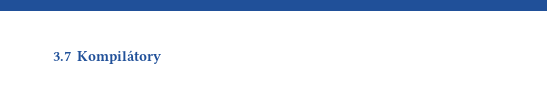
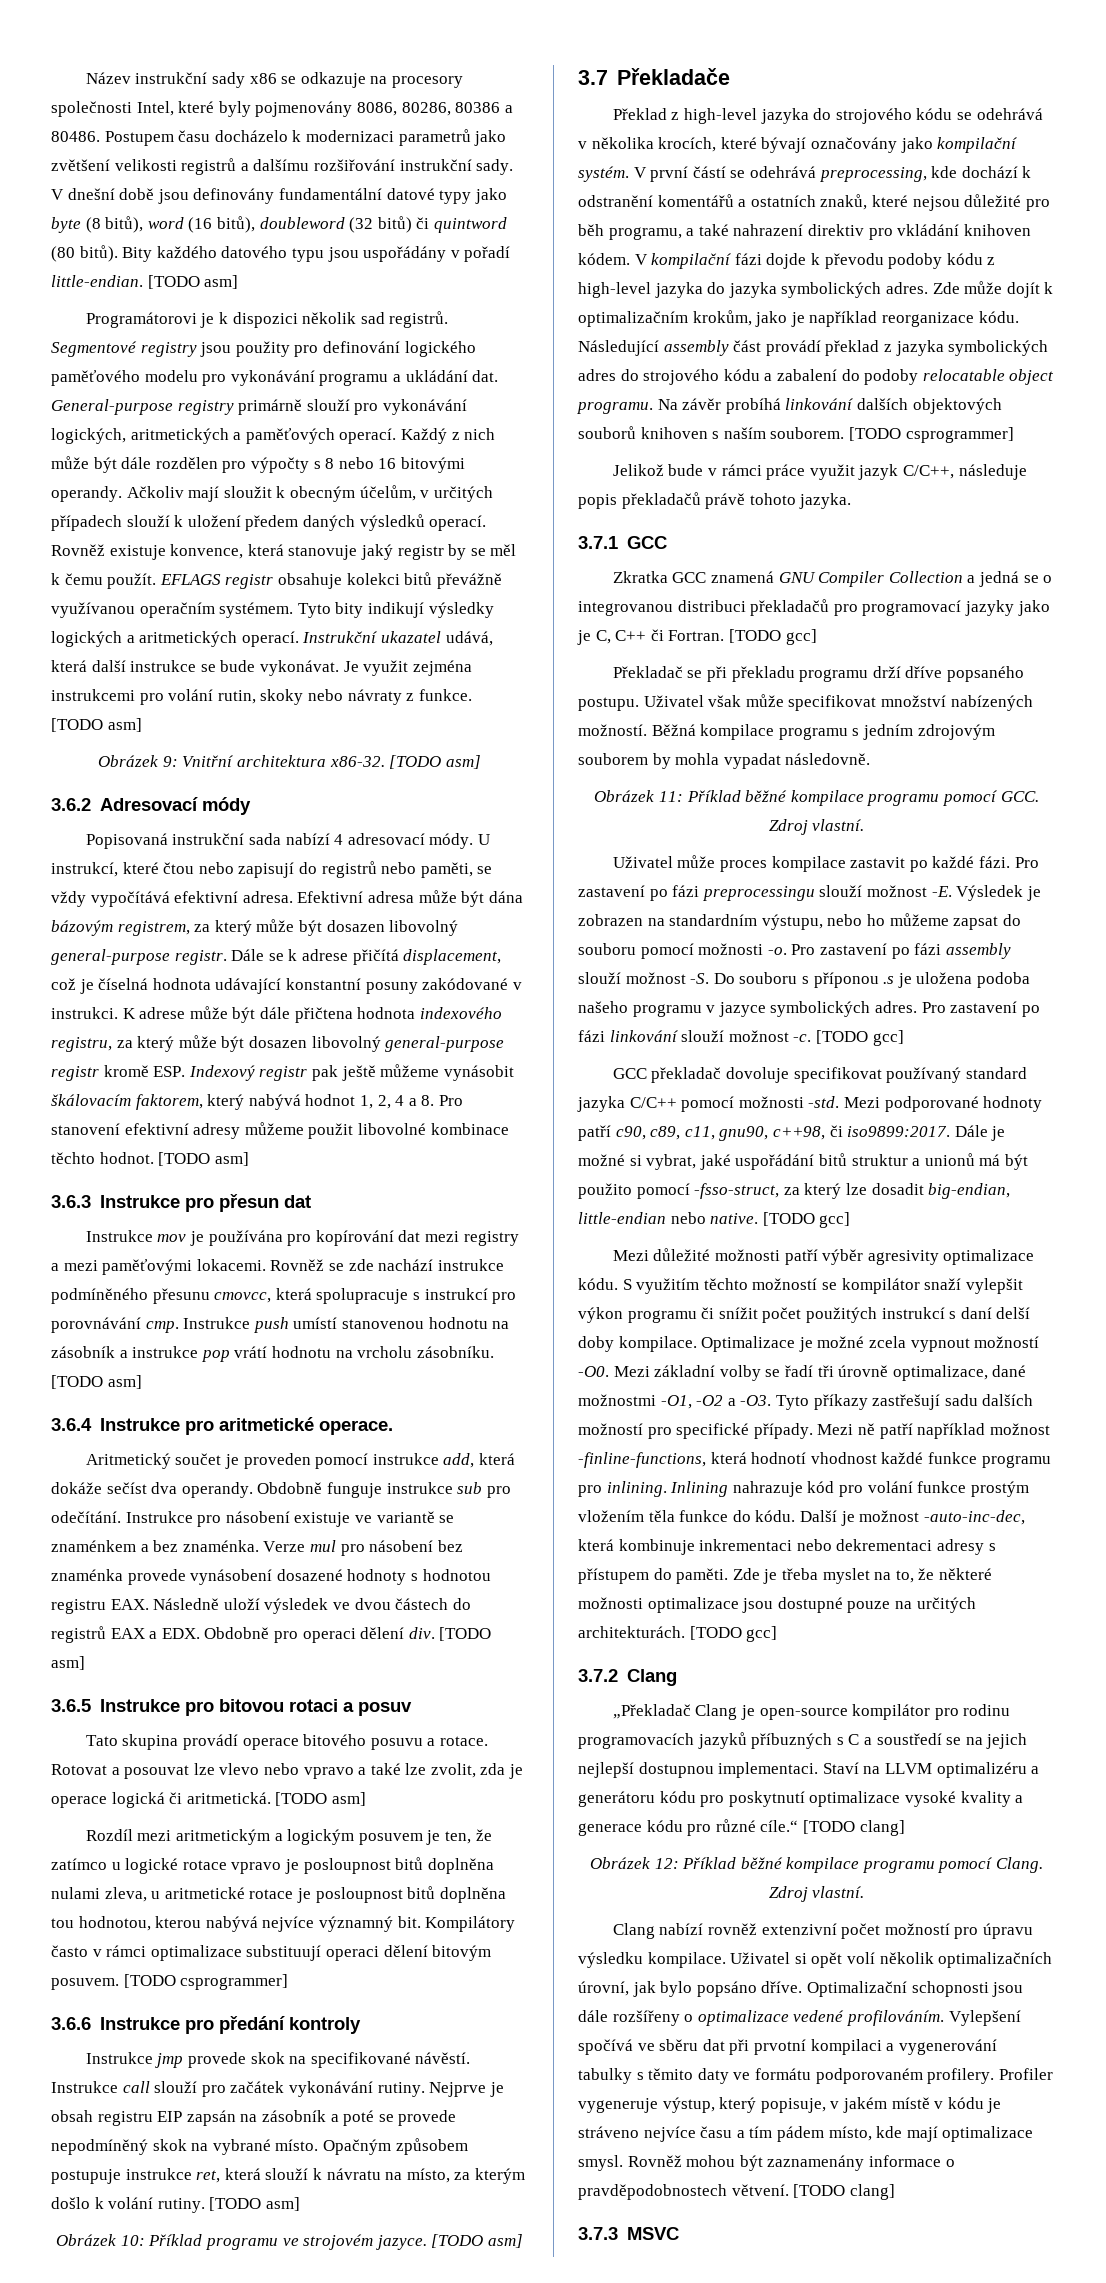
[53,50,163,64] 3.7 Kompilátory -> [85,72,463,88] [51,101,513,117] [51,129,507,146] [51,158,514,175] [51,188,507,204] [51,216,507,233] [51,245,511,262] [51,275,239,289] [85,311,449,328] [51,341,476,357] [51,370,499,386] [51,399,467,415] [51,428,496,444] [51,456,465,473] [51,485,493,502] [51,514,487,531] [51,544,517,560] [51,572,502,589] [51,602,494,618] [51,631,493,647] [51,660,472,676] [51,689,472,705] [51,718,142,732] [98,755,481,769] [51,797,251,815] [85,833,490,849] [51,861,493,878] [51,890,523,907] [51,919,459,936] [51,949,502,965] [51,978,522,994] [51,1006,502,1023] [51,1035,505,1052] [51,1064,514,1081] [51,1094,463,1110] [51,1122,509,1139] [51,1152,249,1166] [51,1194,311,1212] [85,1230,519,1246] [51,1259,504,1275] [51,1288,517,1304] [51,1317,510,1333] [51,1346,494,1362] [51,1375,142,1389] [51,1417,393,1435] [85,1453,515,1469] [51,1482,511,1498] [51,1511,455,1527] [51,1540,463,1556] [51,1569,491,1585] [51,1598,471,1614] [51,1626,492,1643] [51,1656,85,1670] [51,1699,412,1716] [85,1734,488,1750] [51,1763,524,1779] [51,1792,366,1808] [85,1829,492,1845] [51,1857,494,1874] [51,1886,506,1903] [51,1916,516,1932] [51,1945,492,1961] [51,1974,289,1990] [51,2016,361,2034] [85,2052,471,2068] [51,2081,504,2097] [51,2110,457,2126] [51,2138,468,2155] [51,2168,525,2184] [51,2197,300,2213] [56,2234,523,2250] [578,68,730,85] [612,108,1043,124] [578,137,1018,153] [578,166,1032,182] [578,194,1050,211] [578,224,1031,240] [578,253,996,269] [578,281,1054,298] [578,310,1019,327] [578,340,1049,356] [578,369,1055,385] [577,398,1002,414] [578,426,1014,443] [612,464,1027,480] [578,492,852,509] [578,536,667,549] [612,571,1053,587] [578,599,1050,616] [577,629,817,645] [612,666,1024,682] [578,694,1033,711] [578,724,995,740] [578,753,871,769] [594,790,1039,806] [768,819,865,835] [612,855,1039,872] [578,885,1041,901] [578,913,1021,930] [578,943,1011,959] [578,972,1030,988] [578,1001,1040,1017] [578,1030,904,1046] [612,1067,1027,1083] [577,1096,1043,1112] [578,1125,1006,1141] [578,1153,1028,1170] [578,1183,1011,1199] [578,1212,851,1228] [612,1248,1035,1265] [578,1278,1023,1294] [578,1307,1031,1323] [578,1336,1040,1352] [578,1365,1027,1381] [578,1394,1034,1410] [578,1423,1050,1439] [578,1452,1051,1468] [578,1481,1029,1497] [578,1510,1025,1526] [578,1539,996,1555] [578,1568,992,1584] [578,1597,976,1613] [578,1626,778,1642] [578,1669,677,1686] [612,1704,1011,1720] [578,1732,1028,1749] [578,1762,1040,1778] [578,1791,1024,1807] [578,1819,905,1836] [589,1857,1044,1873] [768,1886,865,1902] [612,1923,1033,1939] [578,1952,1053,1968] [578,1981,1024,1997] [578,2010,1021,2026] [578,2039,997,2055] [578,2068,1053,2084] [578,2097,1002,2113] [578,2126,1034,2142] [578,2155,955,2171] [578,2184,895,2200] [578,2227,679,2240] Název instrukční sady x86 se odkazuje na procesory společnosti Intel, které byly pojmenovány 8086, 80286, 80386 a 80486. Postupem času docházelo k modernizaci parametrů jako zvětšení velikosti registrů a dalšímu rozšiřování instrukční sady. V dnešní době jsou definovány fundamentální datové typy jako byte (8 bitů), word (16 bitů), doubleword (32 bitů) či quintword (80 bitů). Bity každého datového typu jsou uspořádány v pořadí little-endian. [TODO asm] // Programátorovi je k dispozici několik sad registrů. Segmentové registry jsou použity pro definování logického paměťového modelu pro vykonávání programu a ukládání dat. General-purpose registry primárně slouží pro vykonávání logických, aritmetických a paměťových operací. Každý z nich může být dále rozdělen pro výpočty s 8 nebo 16 bitovými operandy. Ačkoliv mají sloužit k obecným účelům, v určitých případech slouží k uložení předem daných výsledků operací. Rovněž existuje konvence, která stanovuje jaký registr by se měl k čemu použít. EFLAGS registr obsahuje kolekci bitů převážně využívanou operačním systémem. Tyto bity indikují výsledky logických a aritmetických operací. Instrukční ukazatel udává, která další instrukce se bude vykonávat. Je využit zejména instrukcemi pro volání rutin, skoky nebo návraty z funkce. [TODO asm] // Obrázek 9: Vnitřní architektura x86-32. [TODO asm] // 3.6.2 Adresovací módy // Popisovaná instrukční sada nabízí 4 adresovací módy. U instrukcí, které čtou nebo zapisují do registrů nebo paměti, se vždy vypočítává efektivní adresa. Efektivní adresa může být dána bázovým registrem, za který může být dosazen libovolný general-purpose registr. Dále se k adrese přičítá displacement, což je číselná hodnota udávající konstantní posuny zakódované v instrukci. K adrese může být dále přičtena hodnota indexového registru, za který může být dosazen libovolný general-purpose registr kromě ESP. Indexový registr pak ještě můžeme vynásobit škálovacím faktorem, který nabývá hodnot 1, 2, 4 a 8. Pro stanovení efektivní adresy můžeme použit libovolné kombinace těchto hodnot. [TODO asm] // 3.6.3 Instrukce pro přesun dat // Instrukce mov je používána pro kopírování dat mezi registry a mezi paměťovými lokacemi. Rovněž se zde nachází instrukce podmíněného přesunu cmovcc, která spolupracuje s instrukcí pro porovnávání cmp. Instrukce push umístí stanovenou hodnotu na zásobník a instrukce pop vrátí hodnotu na vrcholu zásobníku. [TODO asm] // 3.6.4 Instrukce pro aritmetické operace. // Aritmetický součet je proveden pomocí instrukce add, která dokáže sečíst dva operandy. Obdobně funguje instrukce sub pro odečítání. Instrukce pro násobení existuje ve variantě se znaménkem a bez znaménka. Verze mul pro násobení bez znaménka provede vynásobení dosazené hodnoty s hodnotou registru EAX. Následně uloží výsledek ve dvou částech do registrů EAX a EDX. Obdobně pro operaci dělení div. [TODO asm] // 3.6.5 Instrukce pro bitovou rotaci a posuv // Tato skupina provádí operace bitového posuvu a rotace. Rotovat a posouvat lze vlevo nebo vpravo a také lze zvolit, zda je operace logická či aritmetická. [TODO asm] // Rozdíl mezi aritmetickým a logickým posuvem je ten, že zatímco u logické rotace vpravo je posloupnost bitů doplněna nulami zleva, u aritmetické rotace je posloupnost bitů doplněna tou hodnotou, kterou nabývá nejvíce významný bit. Kompilátory často v rámci optimalizace substituují operaci dělení bitovým posuvem. [TODO csprogrammer] // 3.6.6 Instrukce pro předání kontroly // Instrukce jmp provede skok na specifikované návěstí. Instrukce call slouží pro začátek vykonávání rutiny. Nejprve je obsah registru EIP zapsán na zásobník a poté se provede nepodmíněný skok na vybrané místo. Opačným způsobem postupuje instrukce ret, která slouží k návratu na místo, za kterým došlo k volání rutiny. [TODO asm] // Obrázek 10: Příklad programu ve strojovém jazyce. [TODO asm] // 3.7 Překladače // Překlad z high-level jazyka do strojového kódu se odehrává v několika krocích, které bývají označovány jako kompilační systém. V první částí se odehrává preprocessing, kde dochází k odstranění komentářů a ostatních znaků, které nejsou důležité pro běh programu, a také nahrazení direktiv pro vkládání knihoven kódem. V kompilační fázi dojde k převodu podoby kódu z high-level jazyka do jazyka symbolických adres. Zde může dojít k optimalizačním krokům, jako je například reorganizace kódu. Následující assembly část provádí překlad z jazyka symbolických adres do strojového kódu a zabalení do podoby relocatable object programu. Na závěr probíhá linkování dalších objektových souborů knihoven s naším souborem. [TODO csprogrammer] // Jelikož bude v rámci práce využit jazyk C/C++, následuje popis překladačů právě tohoto jazyka. // 3.7.1 GCC // Zkratka GCC znamená GNU Compiler Collection a jedná se o integrovanou distribuci překladačů pro programovací jazyky jako je C, C++ či Fortran. [TODO gcc] // Překladač se při překladu programu drží dříve popsaného postupu. Uživatel však může specifikovat množství nabízených možností. Běžná kompilace programu s jedním zdrojovým souborem by mohla vypadat následovně. // Obrázek 11: Příklad běžné kompilace programu pomocí GCC. Zdroj vlastní. // Uživatel může proces kompilace zastavit po každé fázi. Pro zastavení po fázi preprocessingu slouží možnost -E. Výsledek je zobrazen na standardním výstupu, nebo ho můžeme zapsat do souboru pomocí možnosti -o. Pro zastavení po fázi assembly slouží možnost -S. Do souboru s příponou .s je uložena podoba našeho programu v jazyce symbolických adres. Pro zastavení po fázi linkování slouží možnost -c. [TODO gcc] // GCC překladač dovoluje specifikovat používaný standard jazyka C/C++ pomocí možnosti -std. Mezi podporované hodnoty patří c90, c89, c11, gnu90, c++98, či iso9899:2017. Dále je možné si vybrat, jaké uspořádání bitů struktur a unionů má být použito pomocí -fsso-struct, za který lze dosadit big-endian, little-endian nebo native. [TODO gcc] // Mezi důležité možnosti patří výběr agresivity optimalizace kódu. S využitím těchto možností se kompilátor snaží vylepšit výkon programu či snížit počet použitých instrukcí s daní delší doby kompilace. Optimalizace je možné zcela vypnout možností -O0. Mezi základní volby se řadí tři úrovně optimalizace, dané možnostmi -O1, -O2 a -O3. Tyto příkazy zastřešují sadu dalších možností pro specifické případy. Mezi ně patří například možnost -finline-functions, která hodnotí vhodnost každé funkce programu pro inlining. Inlining nahrazuje kód pro volání funkce prostým vložením těla funkce do kódu. Další je možnost -auto-inc-dec, která kombinuje inkrementaci nebo dekrementaci adresy s přístupem do paměti. Zde je třeba myslet na to, že některé možnosti optimalizace jsou dostupné pouze na určitých architekturách. [TODO gcc] // 3.7.2 Clang // „Překladač Clang je open-source kompilátor pro rodinu programovacích jazyků příbuzných s C a soustředí se na jejich nejlepší dostupnou implementaci. Staví na LLVM optimalizéru a generátoru kódu pro poskytnutí optimalizace vysoké kvality a generace kódu pro různé cíle.“ [TODO clang] // Obrázek 12: Příklad běžné kompilace programu pomocí Clang. Zdroj vlastní. // Clang nabízí rovněž extenzivní počet možností pro úpravu výsledku kompilace. Uživatel si opět volí několik optimalizačních úrovní, jak bylo popsáno dříve. Optimalizační schopnosti jsou dále rozšířeny o optimalizace vedené profilováním. Vylepšení spočívá ve sběru dat při prvotní kompilaci a vygenerování tabulky s těmito daty ve formátu podporovaném profilery. Profiler vygeneruje výstup, který popisuje, v jakém místě v kódu je stráveno nejvíce času a tím pádem místo, kde mají optimalizace smysl. Rovněž mohou být zaznamenány informace o pravděpodobnostech větvení. [TODO clang] // 3.7.3 MSVC

